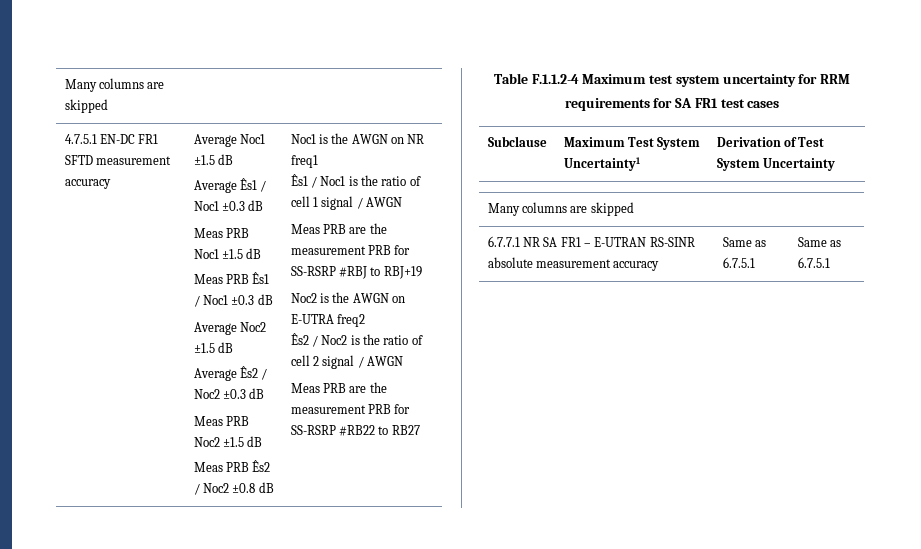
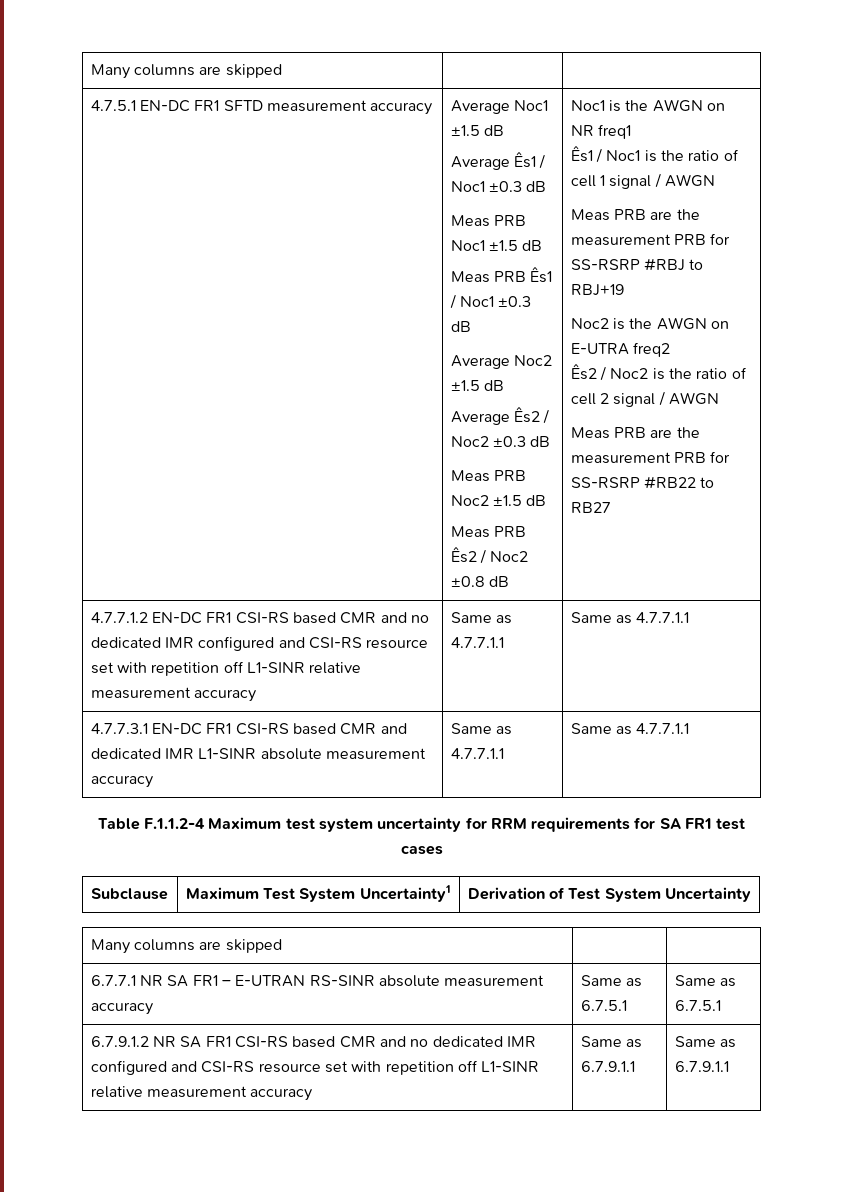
(420, 430) none -> [90,612,430,624] [90,636,429,651] [90,661,362,676] [90,687,257,702] [450,612,513,624] [450,637,504,648] [570,612,690,624] [90,723,407,735] [90,748,427,760] [90,775,153,788] [450,723,513,735] [450,748,504,759] [570,723,690,735] // 4.7.7.1.2 EN-DC FR1 CSI-RS based CMR and no dedicated IMR configured and CSI-RS resource set with repetition off L1-SINR relative measurement accuracy | Same as 4.7.7.1.1 | Same as 4.7.7.1.1 // 4.7.7.3.1 EN-DC FR1 CSI-RS based CMR and dedicated IMR L1-SINR absolute measurement accuracy | Same as 4.7.7.1.1 | Same as 4.7.7.1.1
(830, 262) none -> [90,1036,537,1048] [90,1060,540,1075] [90,1086,313,1101] [580,1036,643,1048] [580,1061,635,1072] [674,1036,737,1048] [674,1061,729,1072] // 6.7.9.1.2 NR SA FR1 CSI-RS based CMR and no dedicated IMR configured and CSI-RS resource set with repetition off L1-SINR relative measurement accuracy | Same as 6.7.9.1.1 | Same as 6.7.9.1.1

